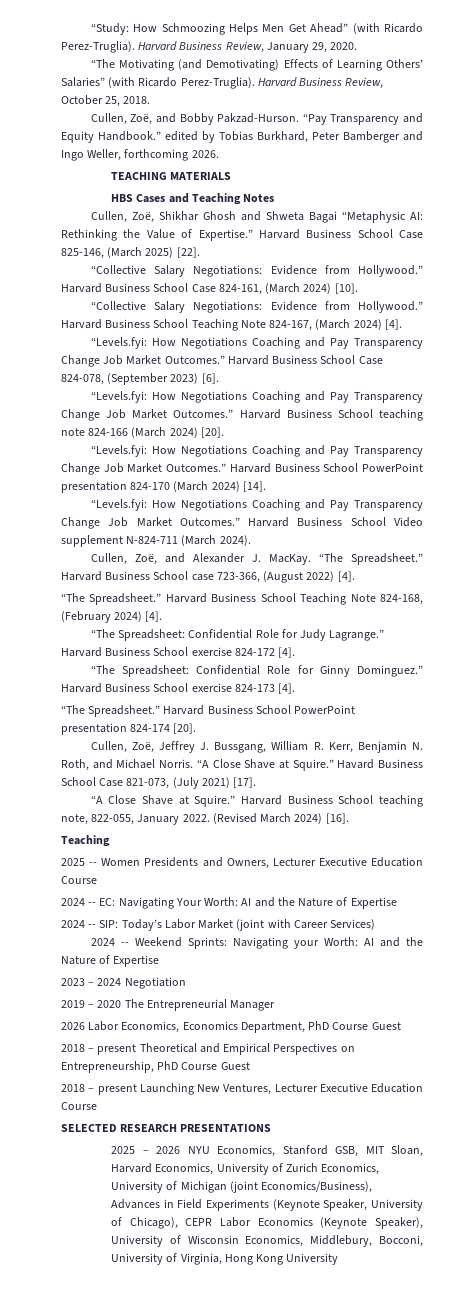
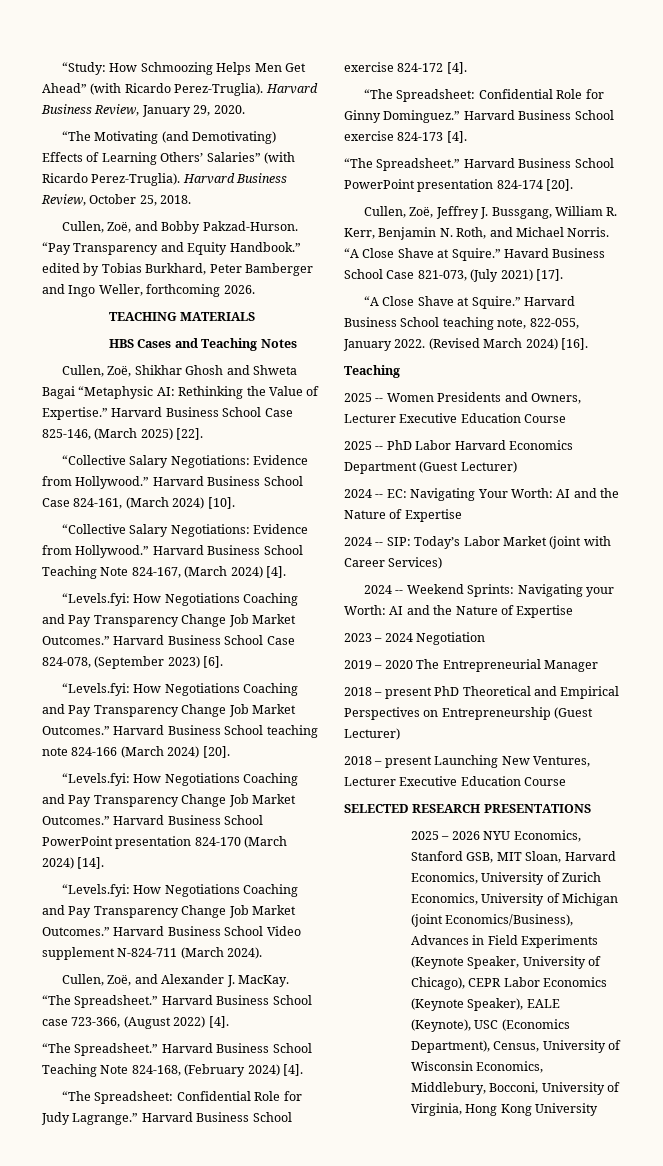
(97, 880) none -> [344,440,573,450] [344,461,517,474] // 2025 -- PhD Labor Harvard Economics Department (Guest Lecturer)
[61,1021,401,1033] [61,1044,137,1055] // 2026 Labor Economics, Economics Department, PhD Course Guest // 2018 – present -> [344,686,460,699] // 2018 – present PhD
[61,1061,250,1073] Entrepreneurship, PhD Course Guest -> [441,707,594,720] [344,728,400,740] Entrepreneurship (Guest Lecturer)
(424, 1223) none -> [526,999,560,1008] [411,1019,570,1032] [411,1040,540,1053] EALE (Keynote), USC (Economics Department), Census,

